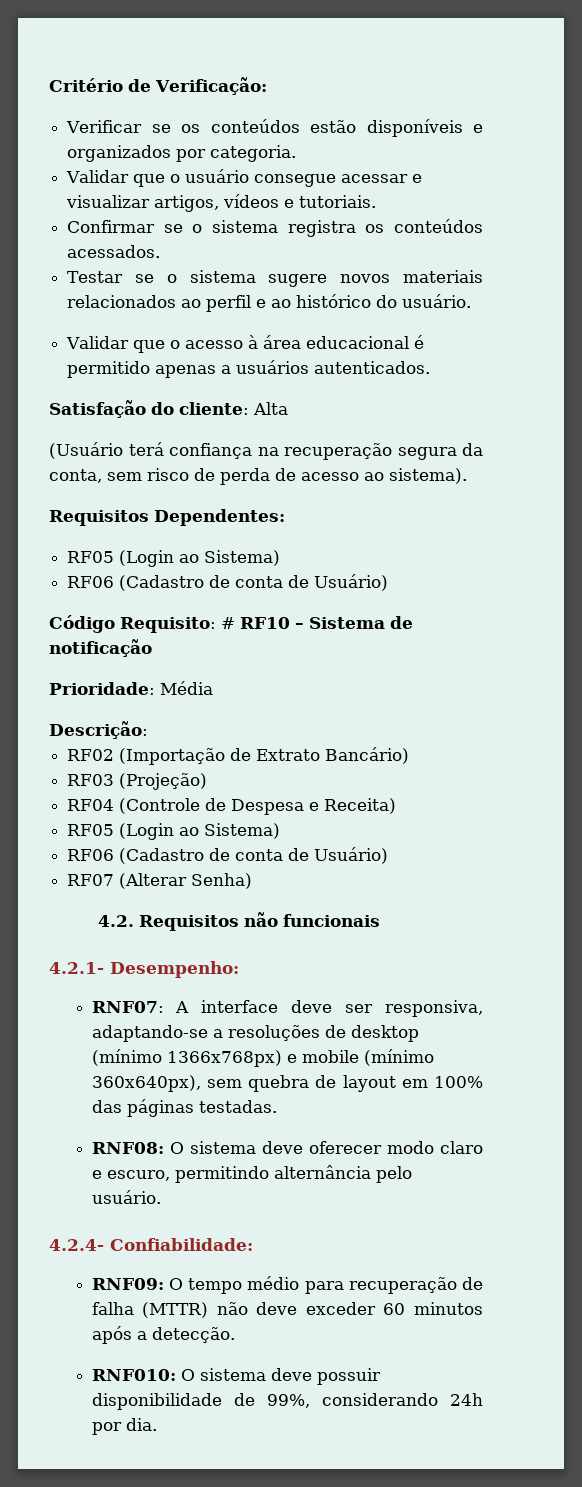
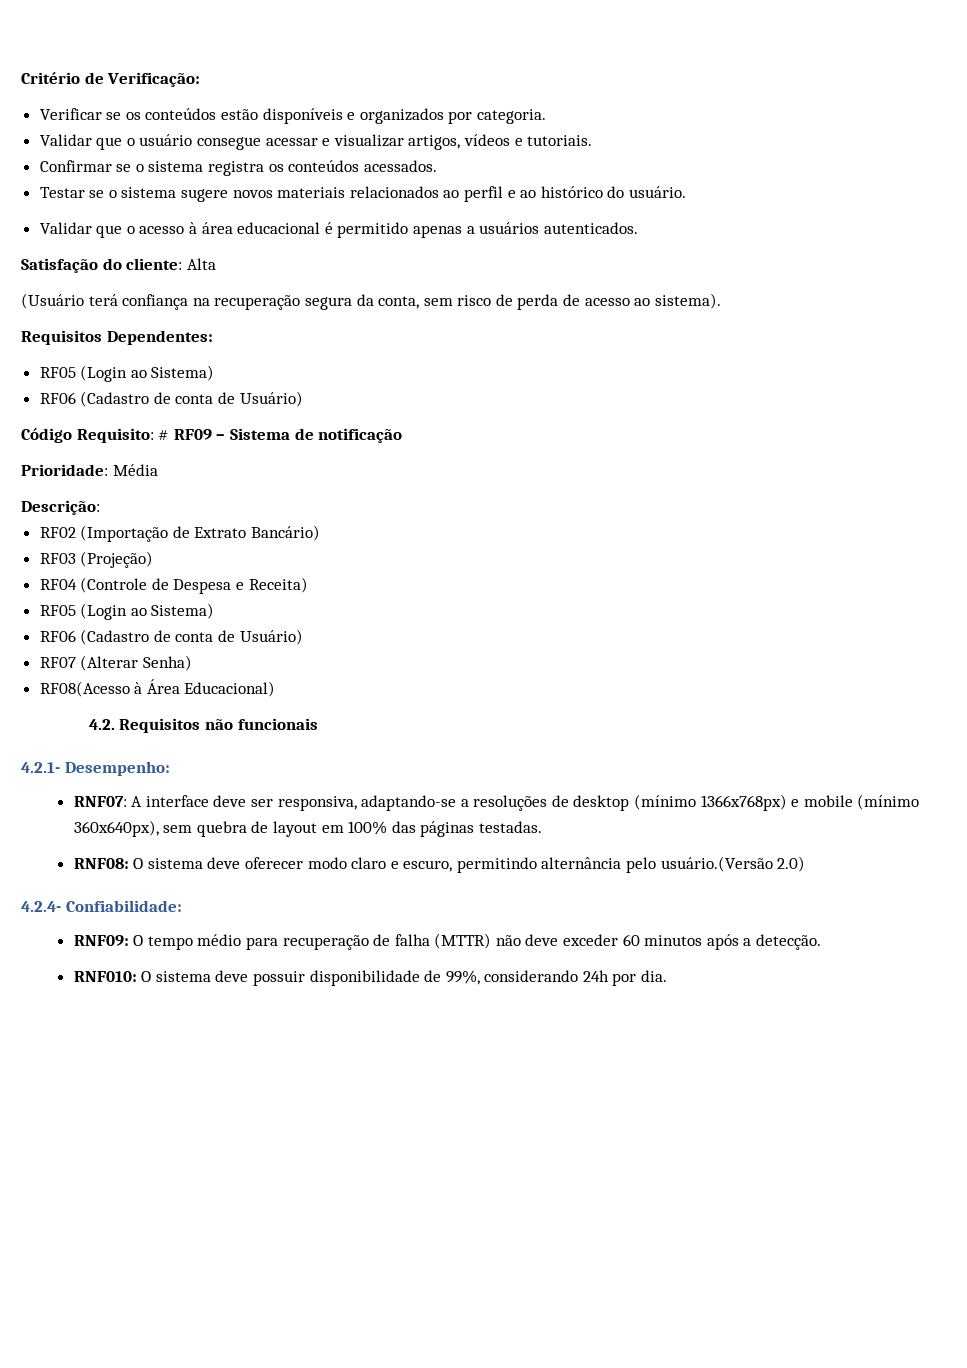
[240,617,290,629] RF10 -> [173,429,212,440] RF09
(253, 881) none -> [39,679,276,697] // RF08(Acesso à Área Educacional)
[91,1190,161,1204] usuário. -> [660,856,806,872] usuário.(Versão 2.0)

